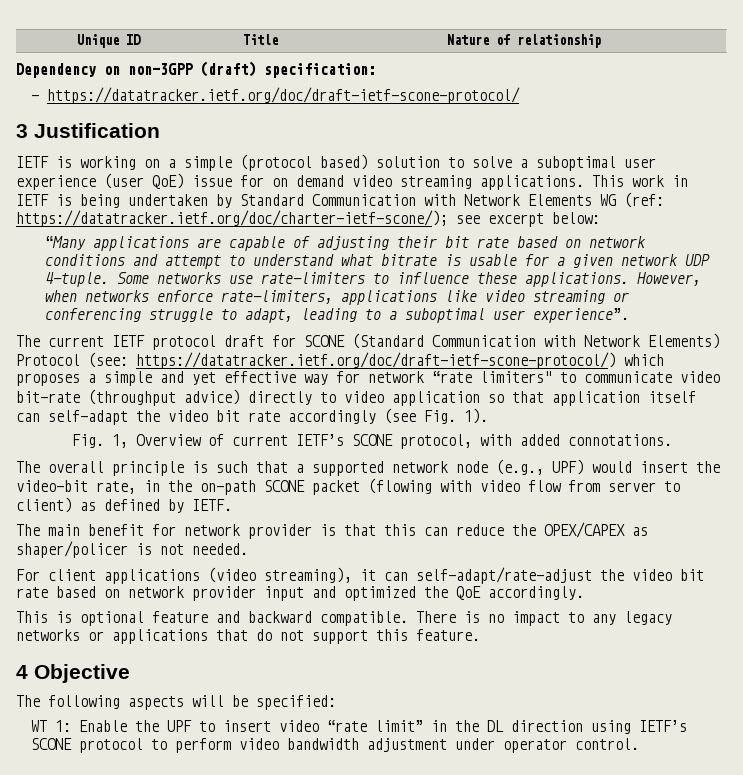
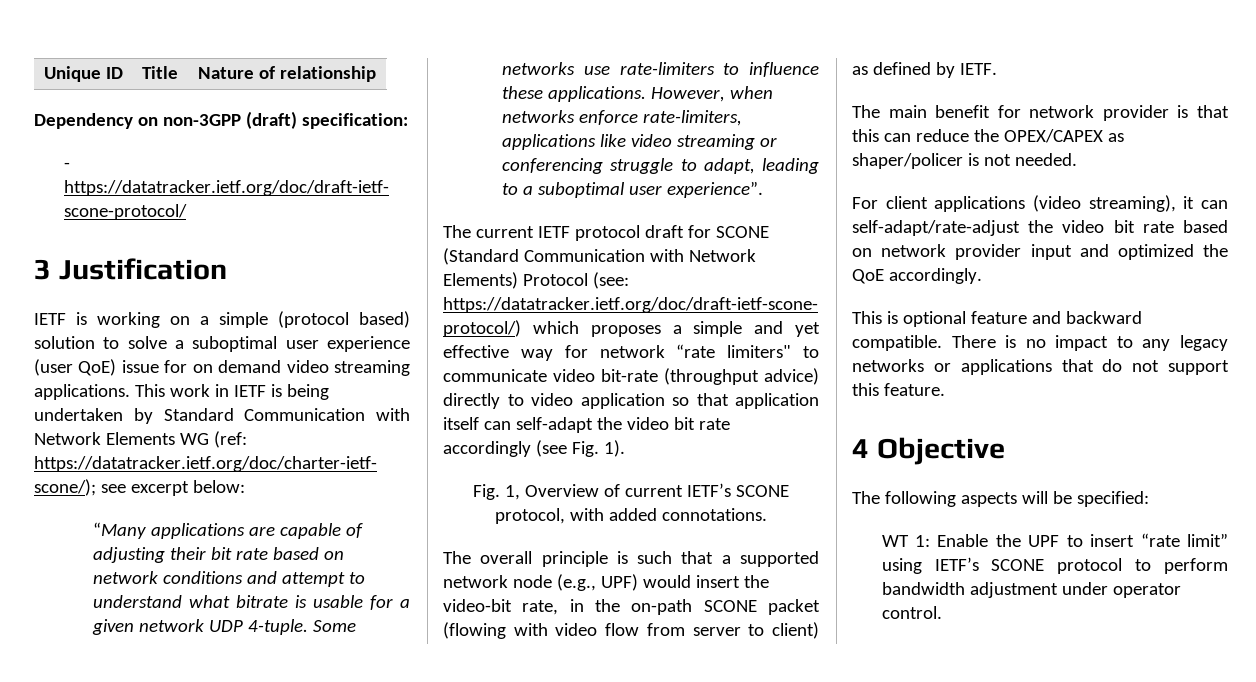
[278,720,319,732] video -> (1135, 540) none
[430,720,583,732] in the DL direction -> (1228, 540) none
[238,738,279,750] video -> (1228, 566) none

